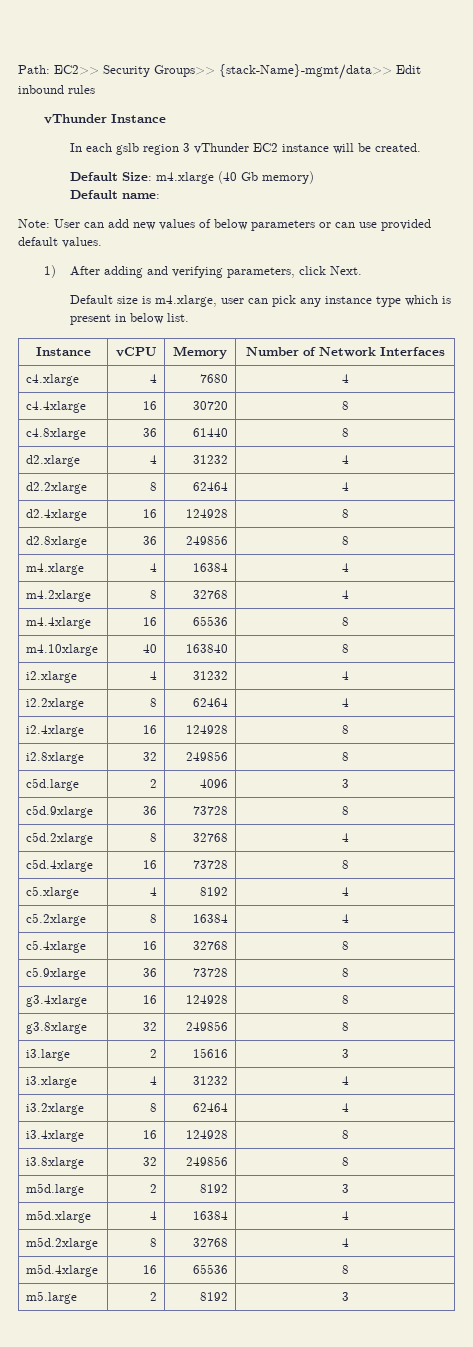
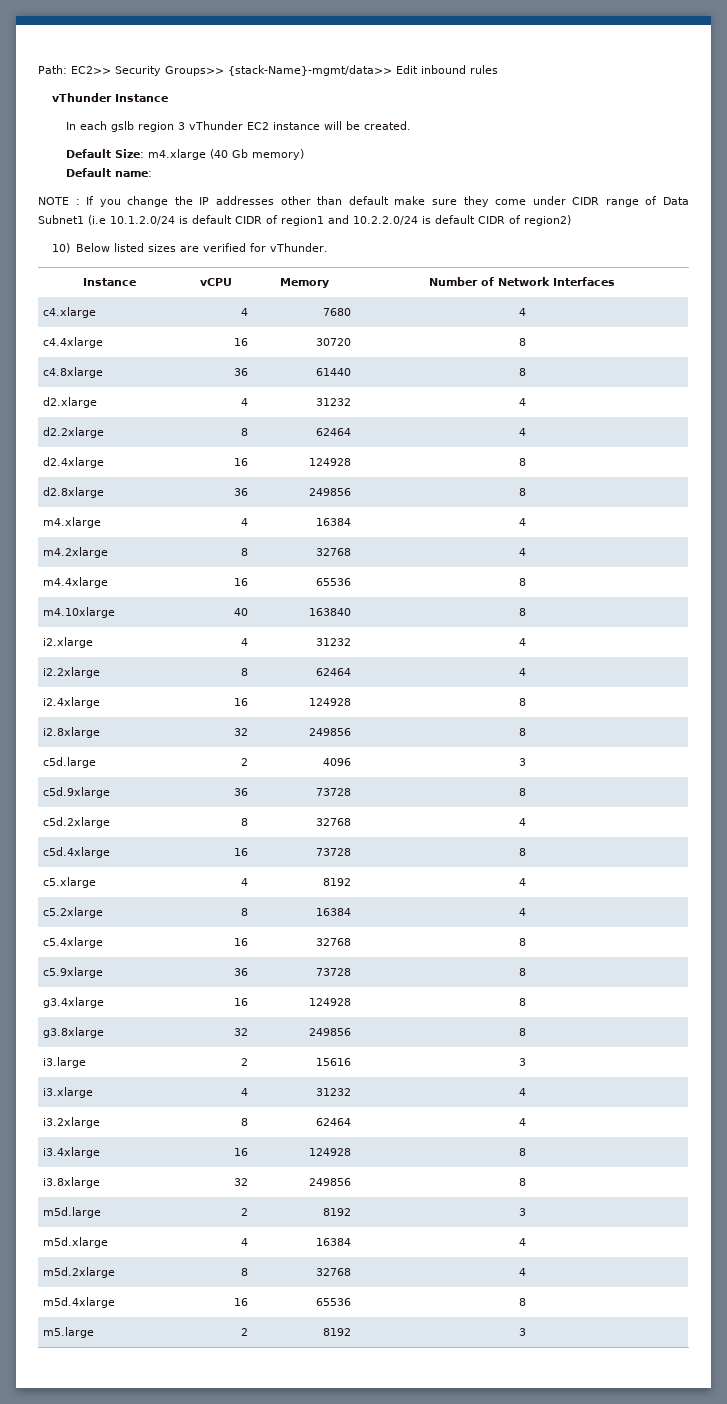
[18,219,431,231] [18,237,102,248] [43,265,362,278] [69,295,451,307] [69,313,189,325] Note: User can add new values of below parameters or can use provided default values. // 1) After adding and verifying parameters, click Next. // Default size is m4.xlarge, user can pick any instance type which is present in below list. -> [38,196,689,207] [38,215,571,226] [52,243,328,253] NOTE : If you change the IP addresses other than default make sure they come under CIDR range of Data Subnet1 (i.e 10.1.2.0/24 is default CIDR of region1 and 10.2.2.0/24 is default CIDR of region2) // 10) Below listed sizes are verified for vThunder.

